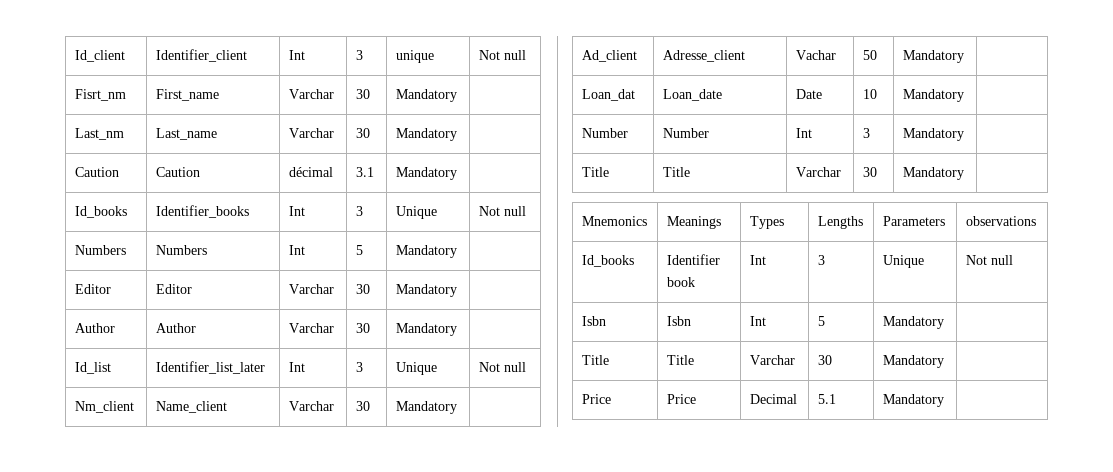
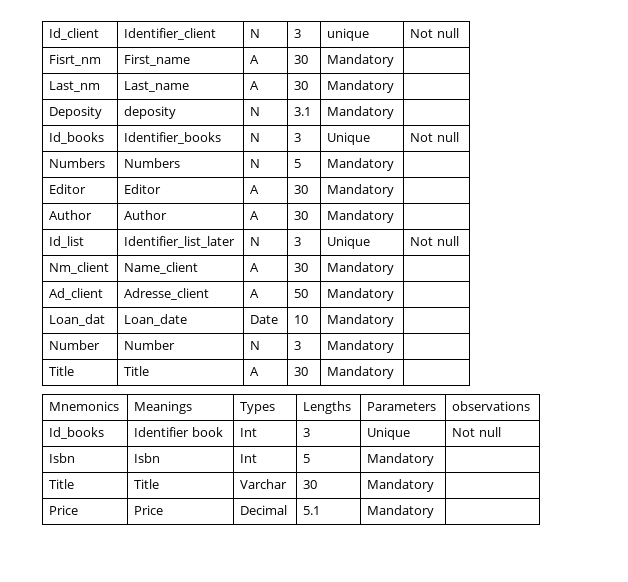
[288,50,305,60] Int -> [250,29,261,38] N
[288,89,334,99] Varchar -> [250,55,260,64] A
[288,128,334,138] [355,128,370,138] [395,128,457,141] [74,167,119,177] [155,167,200,177] [288,167,333,177] Varchar | 30 | Mandatory | // Caution | Caution | décimal -> [250,81,260,90] [294,81,309,90] [327,80,395,93] [49,106,103,119] [124,106,177,119] [250,107,261,116] A | 30 | Mandatory | // Deposity | deposity | N
[288,206,305,216] Int -> [250,133,261,142] N
[288,245,305,255] Int -> [250,159,261,168] N
[288,284,334,294] Varchar -> [250,185,260,194] A
[288,323,334,333] Varchar -> [250,211,260,220] A
[288,362,305,372] Int -> [250,237,261,246] N
[288,401,334,411] Varchar -> [250,263,260,272] A
[795,50,836,60] Vachar -> [250,289,260,298] A
[795,128,812,138] Int -> [250,341,261,350] N
[795,167,841,177] Varchar -> [250,367,260,376] A

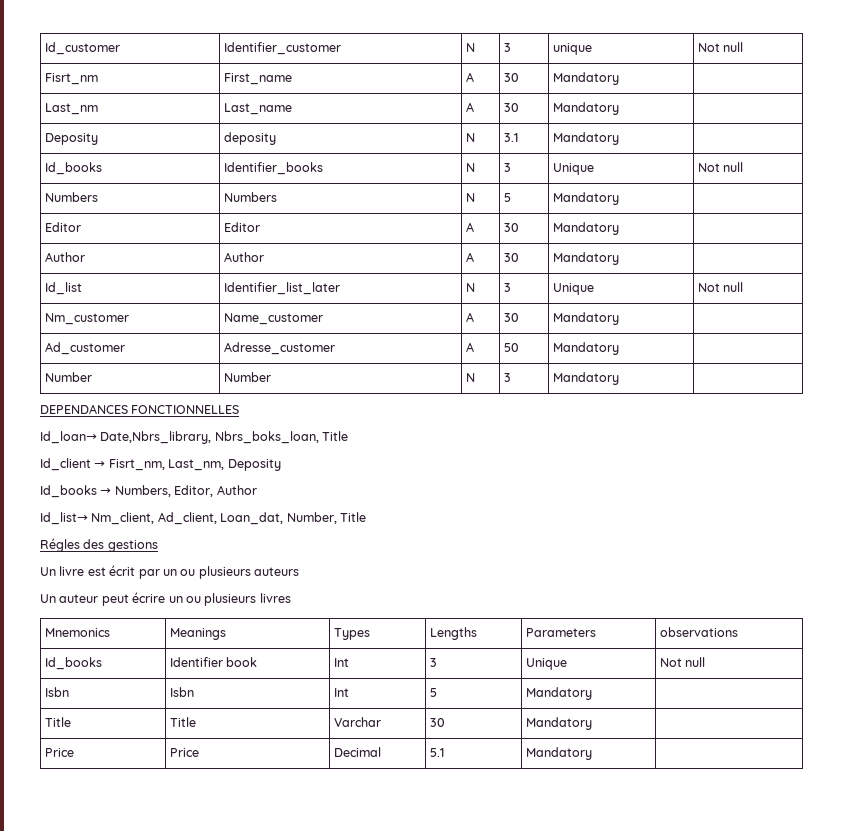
[49,28,100,40] [124,28,217,40] Id_client | Identifier_client -> [45,42,121,55] [224,42,342,55] Id_customer | Identifier_customer
[49,262,110,274] [124,262,199,274] [250,263,260,272] [294,263,309,272] [327,262,395,275] [49,288,104,300] [124,288,210,300] Nm_client | Name_client | A | 30 | Mandatory | // Ad_client | Adresse_client -> [45,313,130,325] [224,313,324,325] [466,312,475,322] [504,313,520,322] [553,312,620,325] [45,342,126,355] [224,342,336,355] Nm_customer | Name_customer | A | 30 | Mandatory | // Ad_customer | Adresse_customer
[49,314,106,326] [124,314,188,326] [250,315,279,324] [294,315,309,324] [327,314,395,327] // Loan_dat | Loan_date | Date | 10 | Mandatory | -> (620, 348) none
[49,366,75,376] [124,366,150,376] [250,367,260,376] [294,367,309,376] [327,366,395,379] // Title | Title | A | 30 | Mandatory | -> [40,404,240,414] [40,431,349,444] [40,458,281,471] [40,485,257,498] [40,512,366,525] [40,538,158,552] [40,565,299,579] [40,592,291,606] // DEPENDANCES FONCTIONNELLES // Id_loan→ Date,Nbrs_library, Nbrs_boks_loan, Title // Id_client → Fisrt_nm, Last_nm, Deposity // Id_books → Numbers, Editor, Author // Id_list→ Nm_client, Ad_client, Loan_dat, Number, Title // Régles des gestions // Un livre est écrit par un ou plusieurs auteurs // Un auteur peut écrire un ou plusieurs livres

